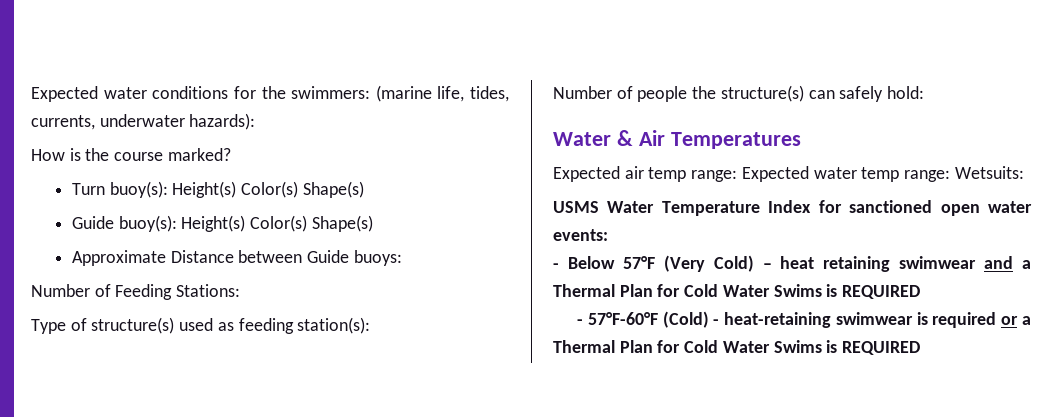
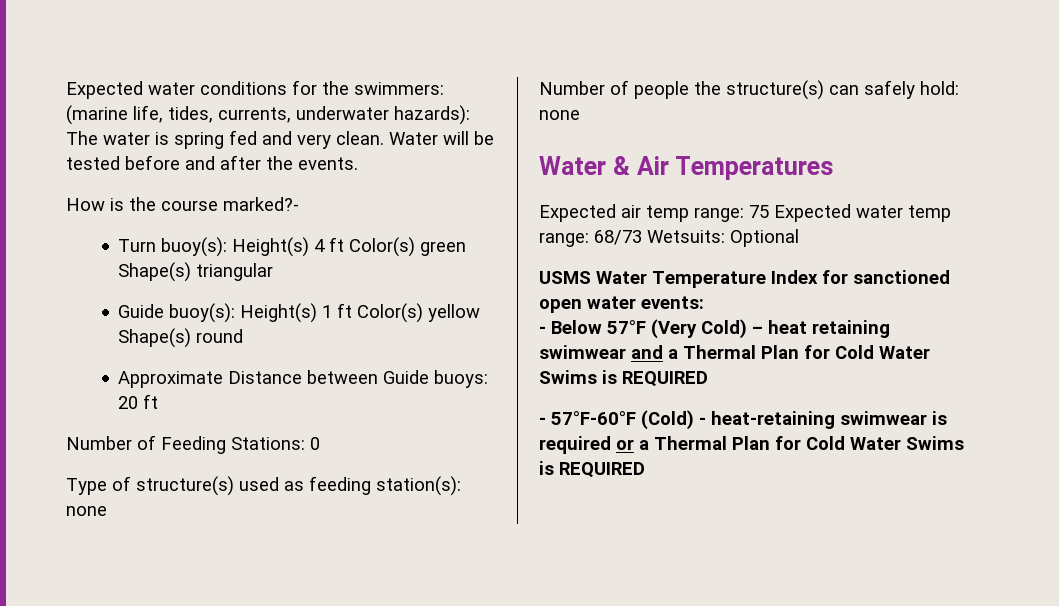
(256, 121) none -> [66,130,494,149] [66,155,358,170] The water is spring fed and very clean. Water will be tested before and after the events.
[167,148,231,161] marked? -> [223,197,299,211] marked?-
[241,181,364,198] Color(s) Shape(s) -> [314,237,467,257] [118,262,274,282] 4 ft Color(s) green Shape(s) triangular
[250,215,373,232] Color(s) Shape(s) -> [322,303,481,323] [118,328,244,348] 1 ft Color(s) yellow Shape(s) round
(402, 258) none -> [118,394,159,409] 20 ft
(241, 290) none -> [310,437,320,450] 0
[297,317,371,334] station(s): -> [376,476,461,496] [66,506,107,516] station(s): none
[887,86,925,99] hold: -> [920,81,959,95] [539,110,580,120] hold: none
(738, 176) none -> [749,205,769,218] 75
(951, 176) none -> [594,230,642,245] 68/73
(1024, 172) none -> [730,229,799,247] Optional

